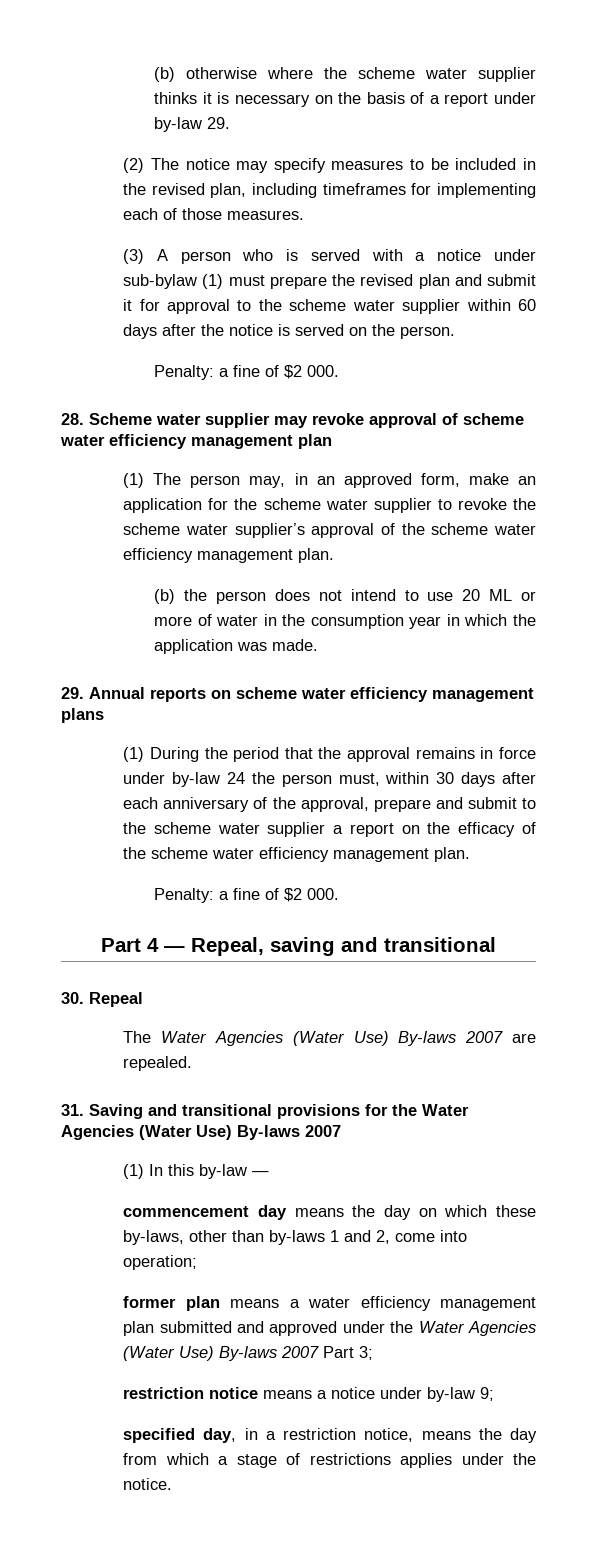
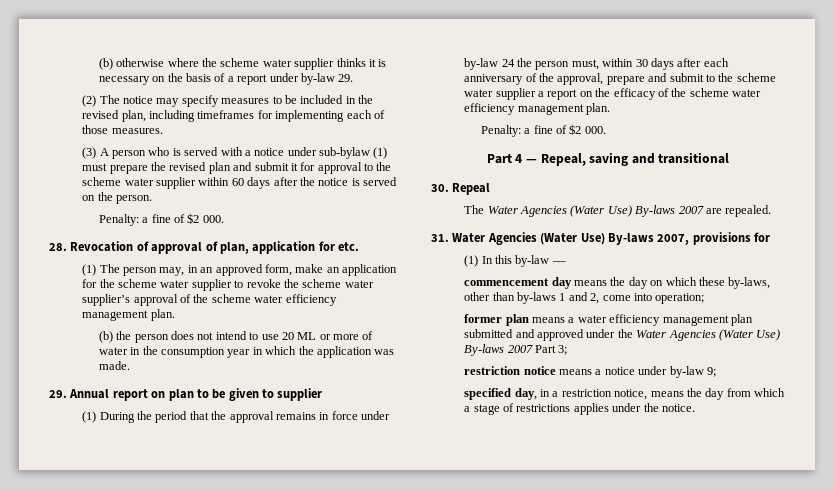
[89,413,524,428] [60,434,332,449] Scheme water supplier may revoke approval of scheme water efficiency management plan -> [70,241,359,254] Revocation of approval of plan, application for etc.
[150,687,534,702] [61,708,104,723] reports on scheme water efficiency management plans -> [112,388,323,401] report on plan to be given to supplier
[89,1104,469,1119] [61,1125,341,1140] Saving and transitional provisions for the Water Agencies (Water Use) By-laws 2007 -> [452,232,770,245] Water Agencies (Water Use) By-laws 2007, provisions for

